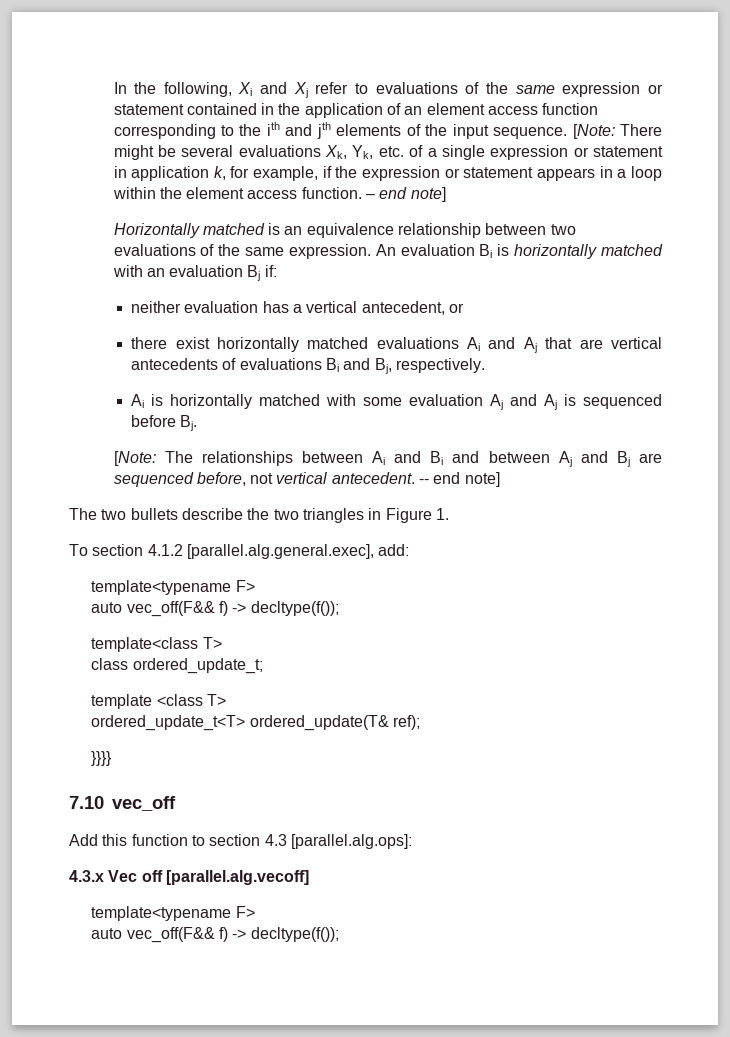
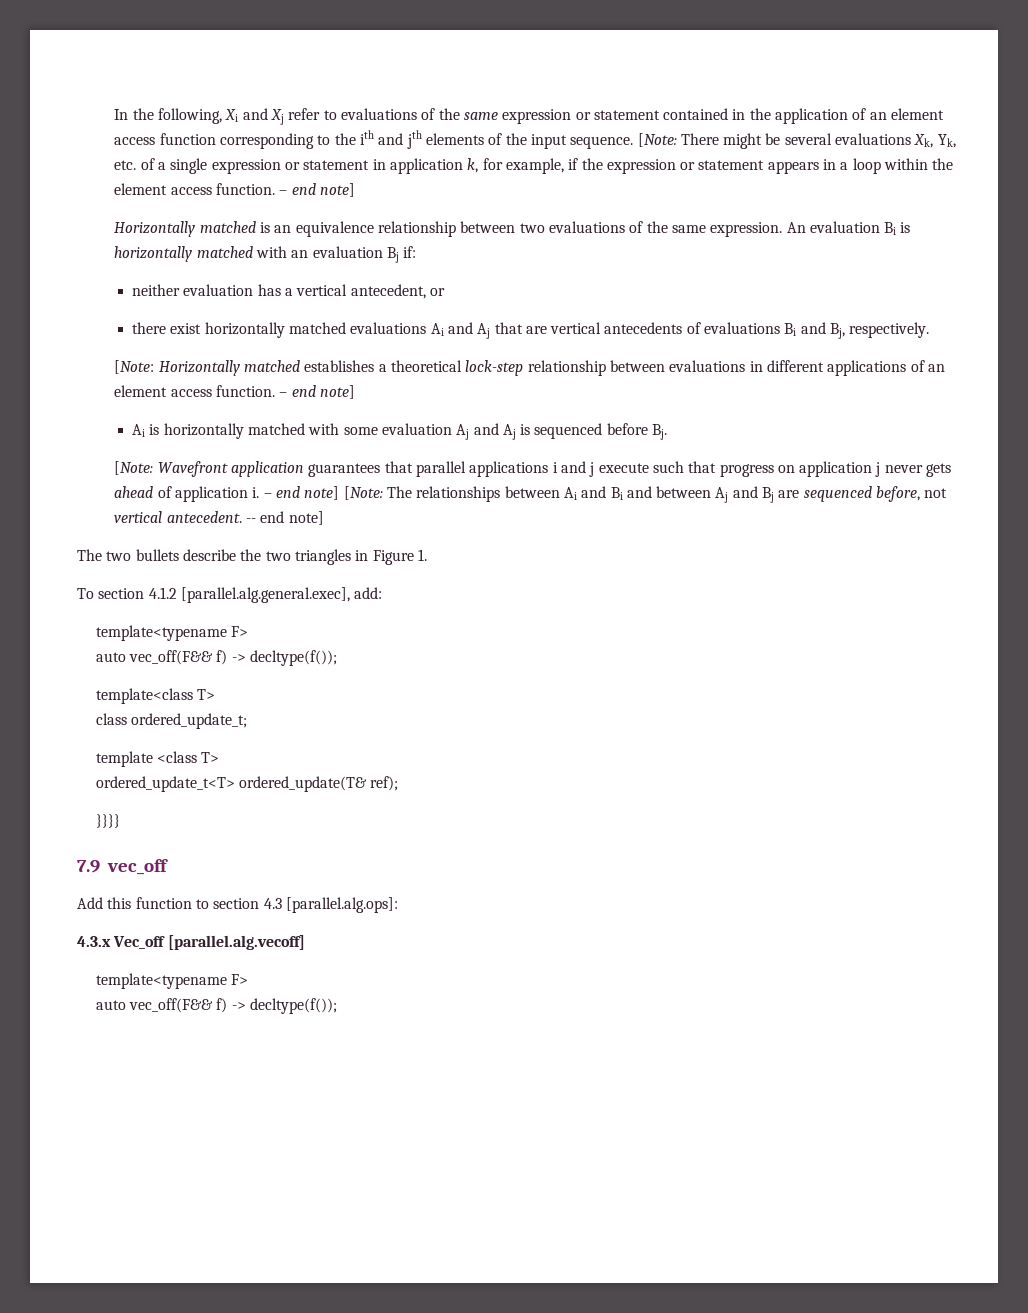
(486, 365) none -> [114,360,945,376] [114,385,355,399] // [Note: Horizontally matched establishes a theoretical lock-step relationship between evaluations in different applications of an element access function. – end note]
(156, 458) none -> [157,461,952,477] [114,486,383,502] Wavefront application guarantees that parallel applications i and j execute such that progress on application j never gets ahead of application i. – end note] [Note:
[69,796,104,809] 7.10 -> [77,860,100,873] 7.9
[108,870,163,882] Vec off -> [113,936,166,949] Vec_off

